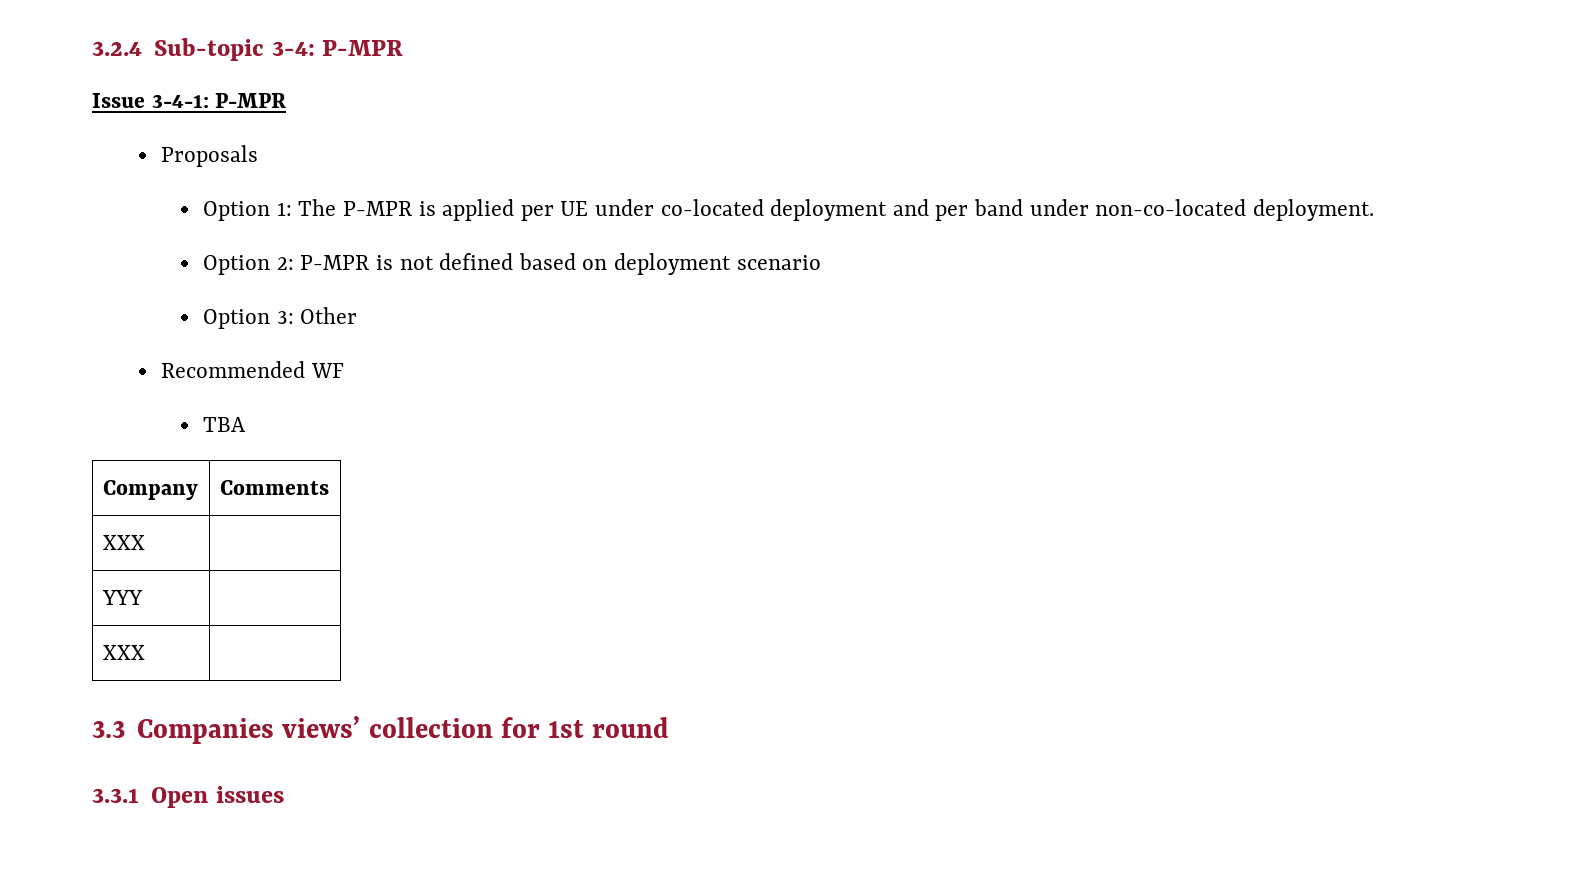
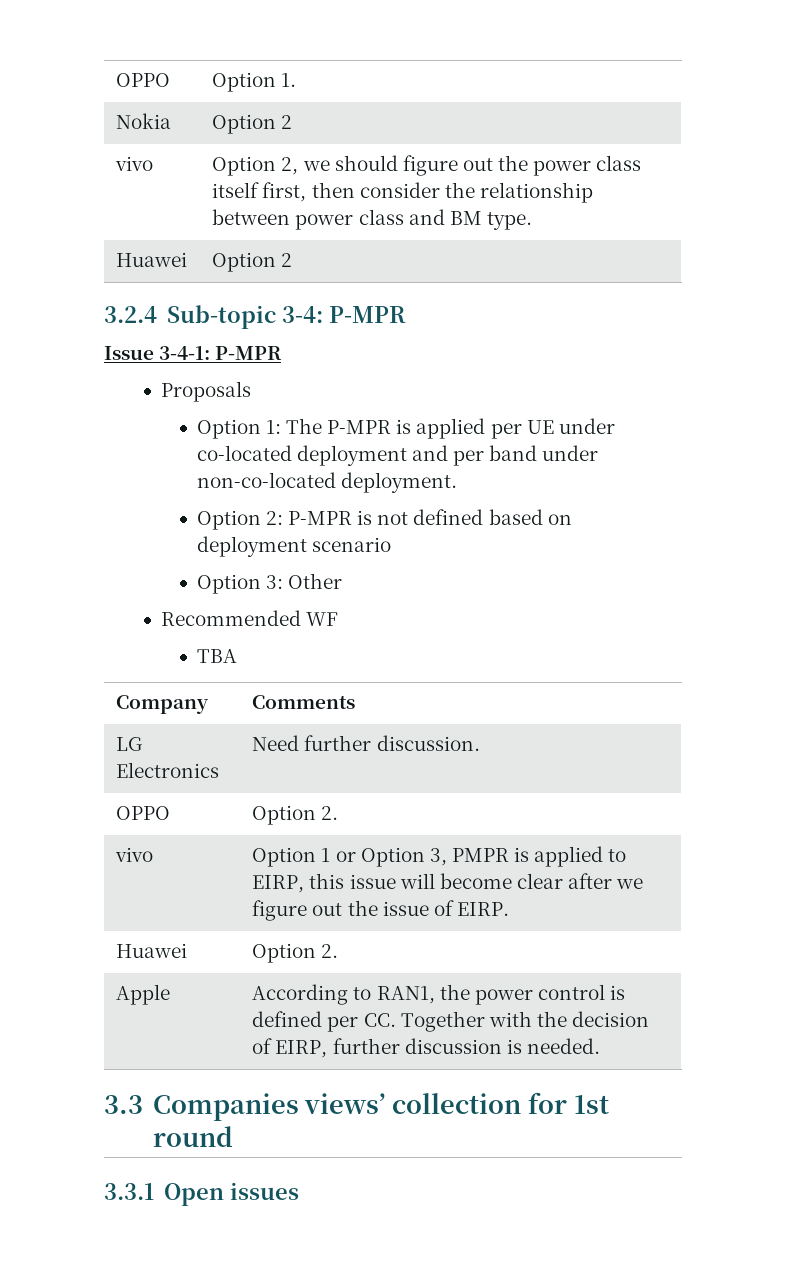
(92, 48) none -> [116,73,171,87] [212,72,297,92] [116,113,172,129] [212,114,293,134] [115,156,154,171] [212,155,642,176] [212,182,593,203] [212,209,532,230] [116,252,188,267] [212,252,293,272] OPPO | Option 1. // Nokia | Option 2 // vivo | Option 2, we should figure out the power class itself first, then consider the relationship between power class and BM type. // Huawei | Option 2 //
[102,535,145,550] [101,590,143,605] [102,645,145,660] XXX | // YYY | // XXX | -> [116,737,143,751] [116,762,220,778] [252,735,480,751] [116,806,171,820] [252,805,339,825] [115,847,154,862] [252,846,627,867] [252,873,644,893] [252,900,509,921] [116,943,188,958] [252,943,339,963] [116,984,171,1005] [252,984,626,1005] [252,1011,650,1032] [252,1038,600,1058] LG Electronics | Need further discussion. // OPPO | Option 2. // vivo | Option 1 or Option 3, PMPR is applied to EIRP, this issue will become clear after we figure out the issue of EIRP. // Huawei | Option 2. // Apple | According to RAN1, the power control is defined per CC. Together with the decision of EIRP, further discussion is needed.

